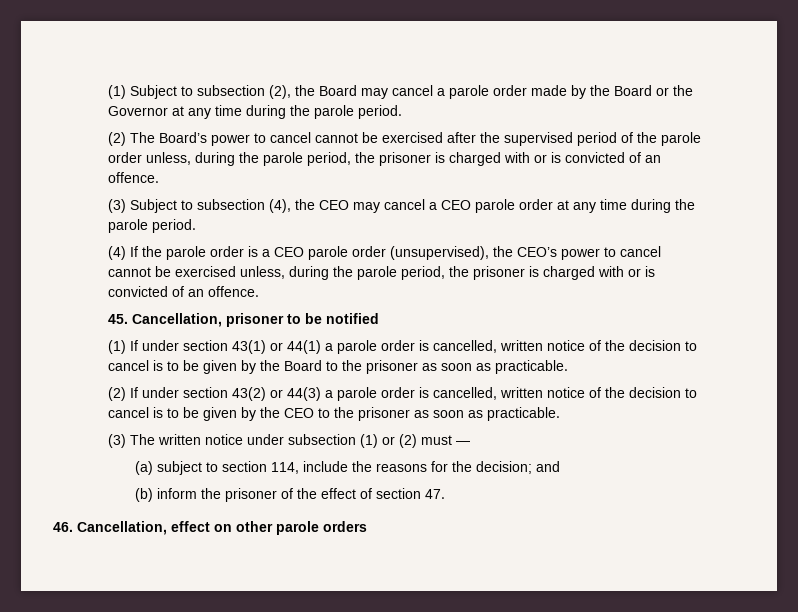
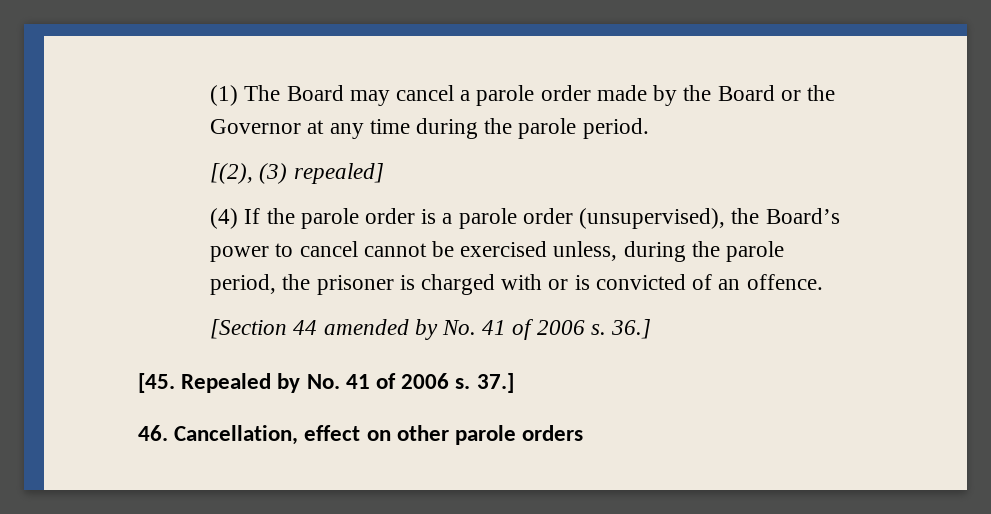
[107,85,315,99] (1) Subject to subsection (2), the -> [210,85,281,106] (1) The
[107,132,701,146] [107,152,661,166] [107,172,159,183] [107,199,695,213] [107,219,196,233] (2) The Board’s power to cancel cannot be exercised after the supervised period of the parole order unless, during the parole period, the prisoner is charged with or is convicted of an offence. // (3) Subject to subsection (4), the CEO may cancel a CEO parole order at any time during the parole period. -> [210,163,384,184] [(2), (3) repealed]
[273,247,304,257] CEO -> (453, 218) none
[516,247,557,257] CEO’s -> [765,208,840,224] Board’s
[107,313,379,327] [107,340,697,354] [107,360,568,374] [107,387,697,401] [107,407,560,421] [107,434,470,448] [135,461,561,475] [135,488,446,502] 45. Cancellation, prisoner to be notified // (1) If under section 43(1) or 44(1) a parole order is cancelled, written notice of the decision to cancel is to be given by the Board to the prisoner as soon as practicable. // (2) If under section 43(2) or 44(3) a parole order is cancelled, written notice of the decision to cancel is to be given by the CEO to the prisoner as soon as practicable. // (3) The written notice under subsection (1) or (2) must — // (a) subject to section 114, include the reasons for the decision; and // (b) inform the prisoner of the effect of section 47. -> [210,319,652,340] [138,373,514,393] [Section 44 amended by No. 41 of 2006 s. 36.] // [45. Repealed by No. 41 of 2006 s. 37.]

